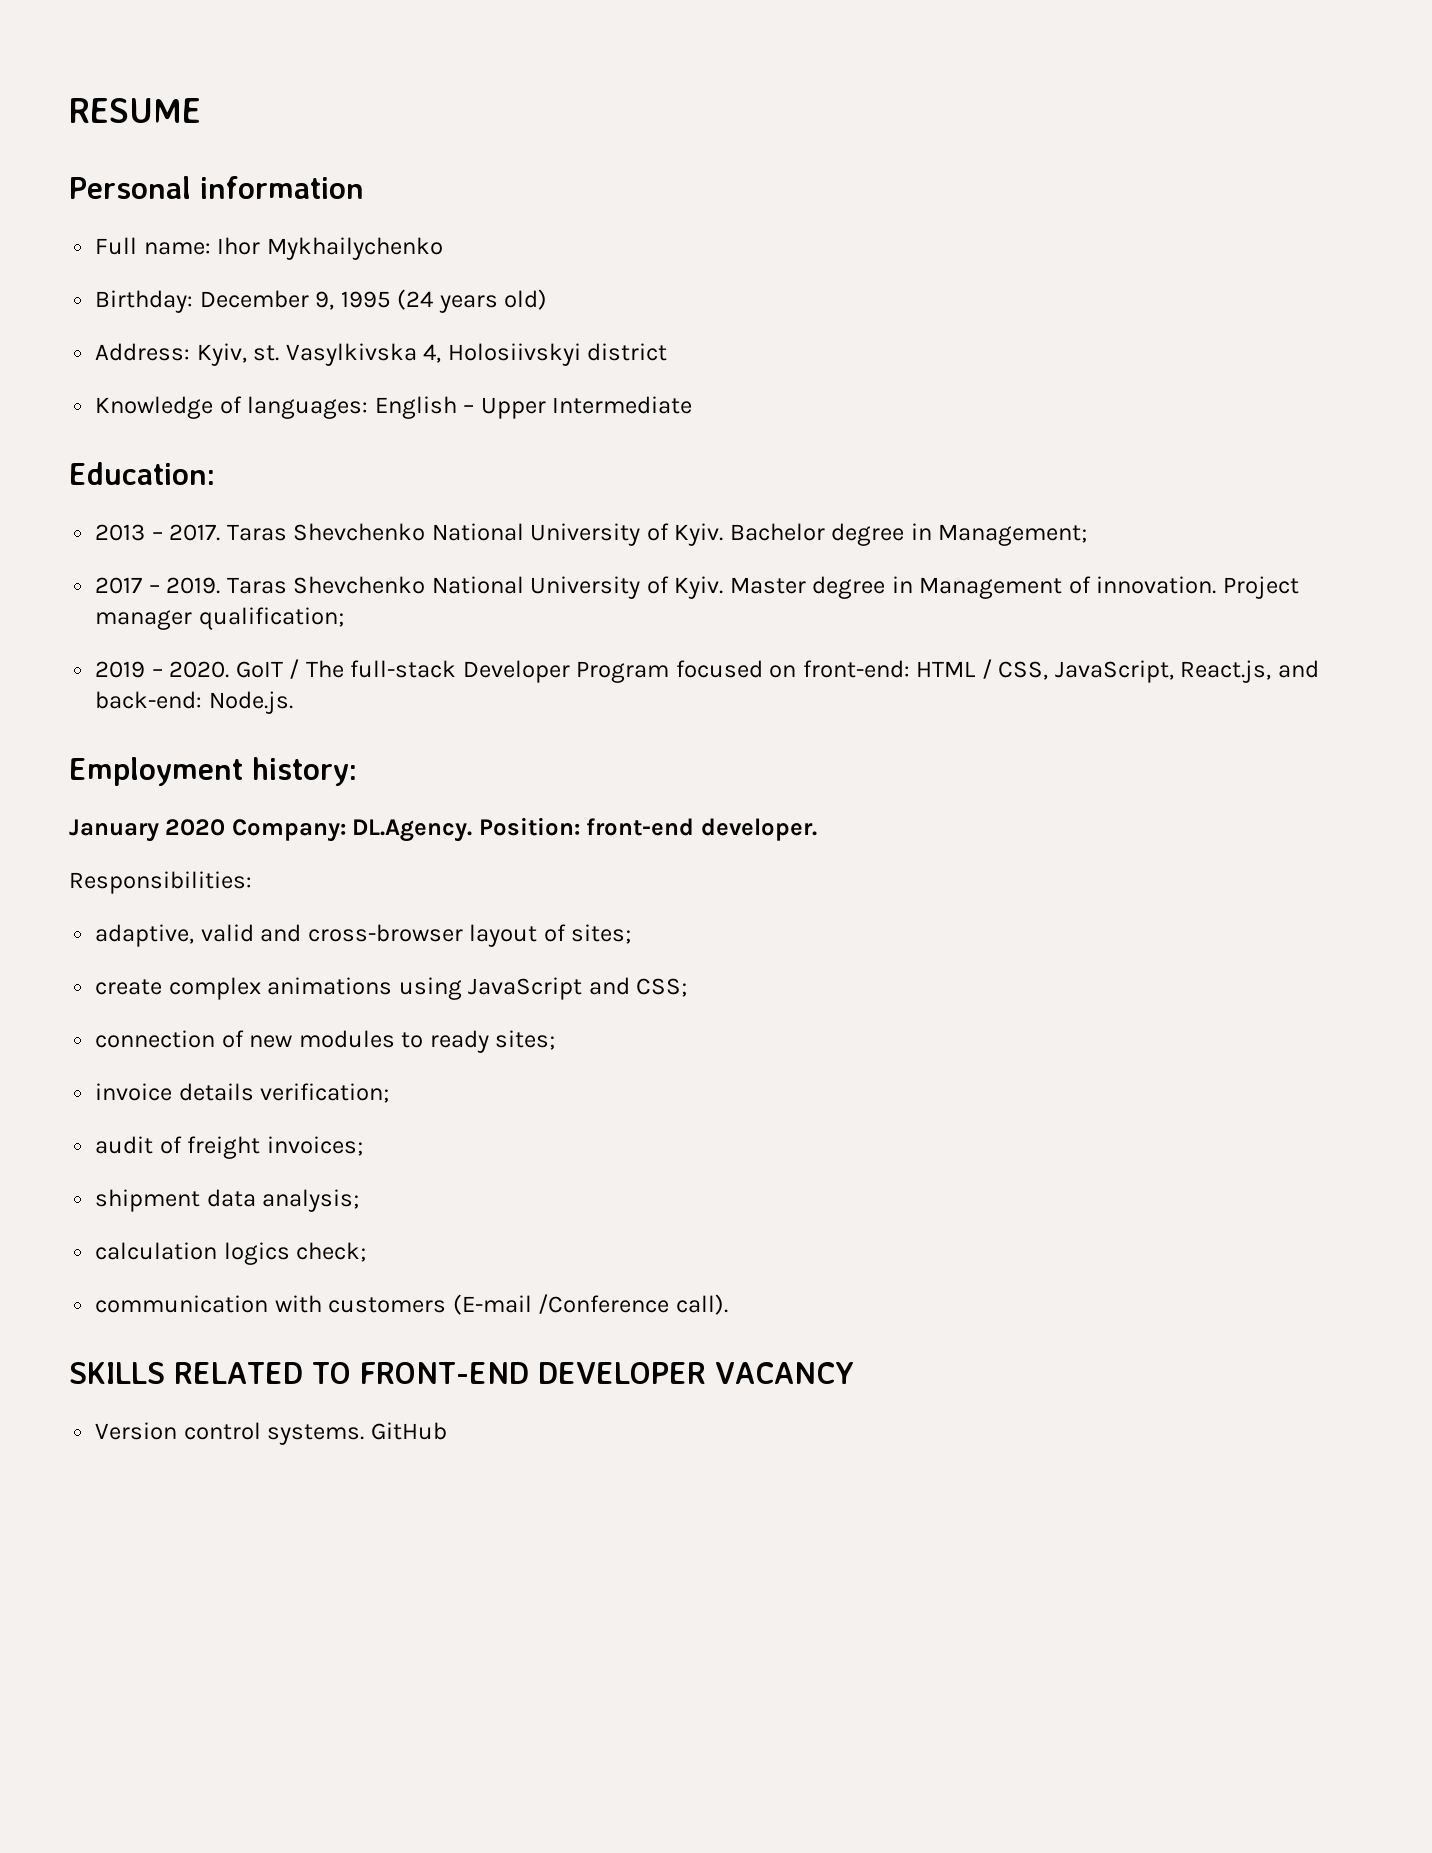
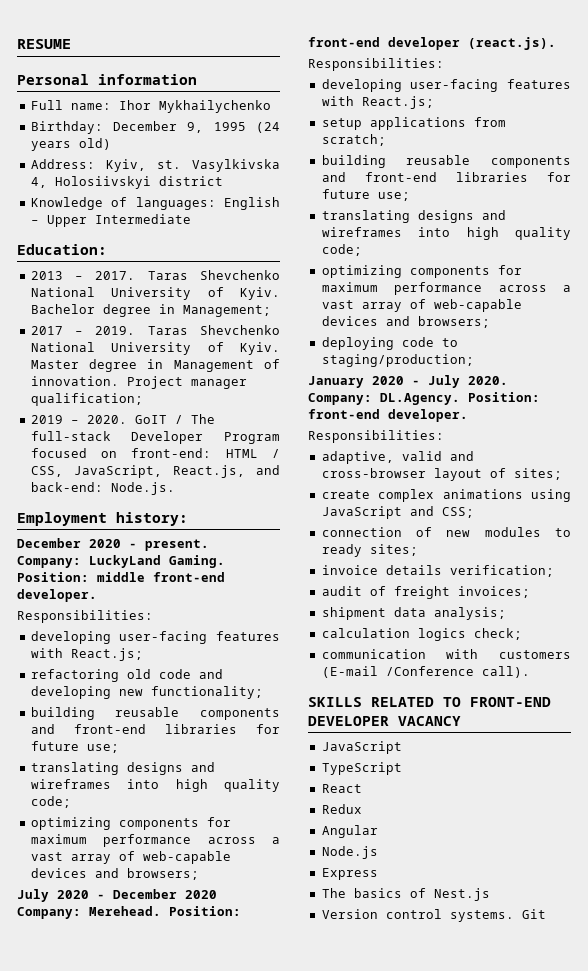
(357, 771) none -> [17,538,209,551] [17,555,225,568] [17,572,225,582] [17,589,97,602] [17,610,153,623] [30,631,280,644] [30,648,143,661] [30,669,223,682] [30,686,263,699] [30,707,280,720] [30,724,280,734] [30,741,119,753] [30,762,215,775] [30,779,280,792] [30,796,71,808] [30,817,231,830] [30,834,280,847] [30,851,231,864] [30,868,199,880] [17,889,217,902] [17,906,241,919] [308,37,556,50] [308,58,444,71] [321,79,571,92] [321,96,434,109] [321,117,506,130] [321,134,386,146] [321,155,571,168] [321,172,571,182] [321,189,410,201] [321,210,506,223] [321,227,571,240] [321,244,362,256] [321,265,522,278] [321,282,571,295] [321,299,522,312] [321,316,490,328] [321,337,458,350] [321,354,474,367] // December 2020 - present. Company: LuckyLand Gaming. Position: middle front-end developer. // Responsibilities: // developing user-facing features with React.js; // refactoring old code and developing new functionality; // building reusable components and front-end libraries for future use; // translating designs and wireframes into high quality code; // optimizing components for maximum performance across a vast array of web-capable devices and browsers; // July 2020 - December 2020 Company: Merehead. Position: front-end developer (react.js). // Responsibilities: // developing user-facing features with React.js; // setup applications from scratch; // building reusable components and front-end libraries for future use; // translating designs and wireframes into high quality code; // optimizing components for maximum performance across a vast array of web-capable devices and browsers; // deploying code to staging/production;
(226, 827) none -> [412,375,508,388] - July 2020.
(854, 1373) none -> [321,741,402,754] [321,762,402,775] [321,784,362,793] [321,804,362,814] [321,825,378,838] [321,846,378,859] [321,868,378,880] [321,888,490,901] // JavaScript // TypeScript // React // Redux // Angular // Node.js // Express // The basics of Nest.js
[370,1422,447,1440] GitHub -> [521,909,546,919] Git

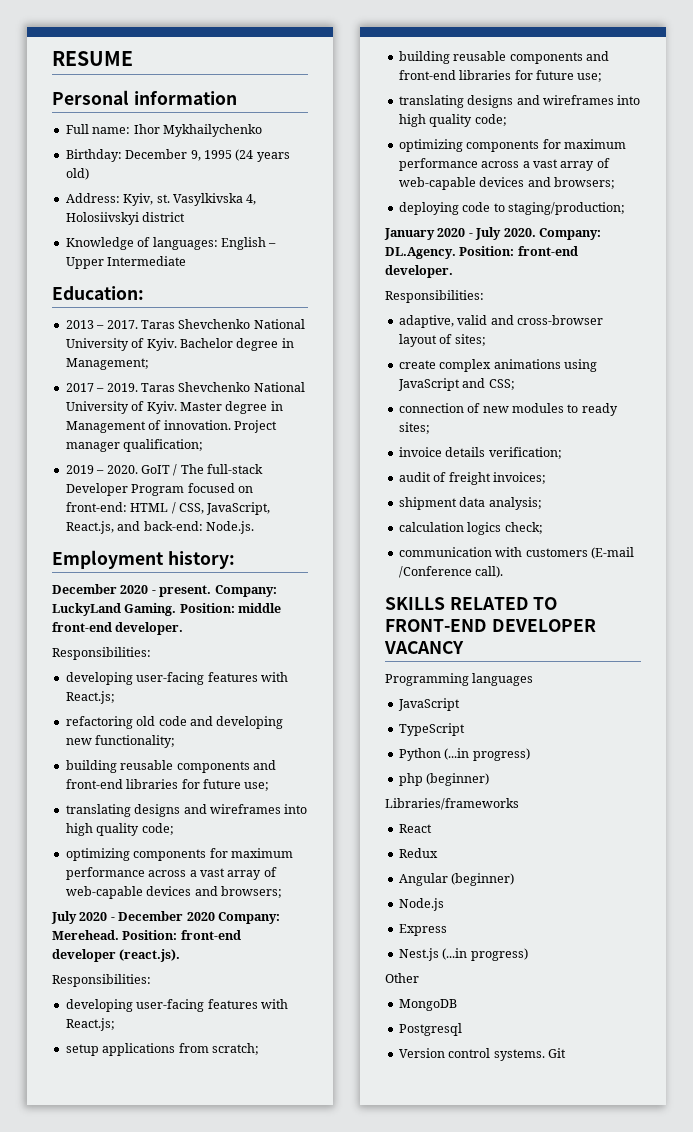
(461, 721) none -> [385,673,534,686] // Programming languages
(402, 768) none -> [398,748,530,761] [398,773,490,786] [385,798,519,810] // Python (...in progress) // php (beginner) // Libraries/frameworks
(378, 831) none -> [451,873,515,886] (beginner)
[321,888,490,901] The basics of Nest.js -> [398,948,528,961] [385,973,419,983] [398,999,457,1011] [398,1023,462,1036] Nest.js (...in progress) // Other // MongoDB // Postgresql

